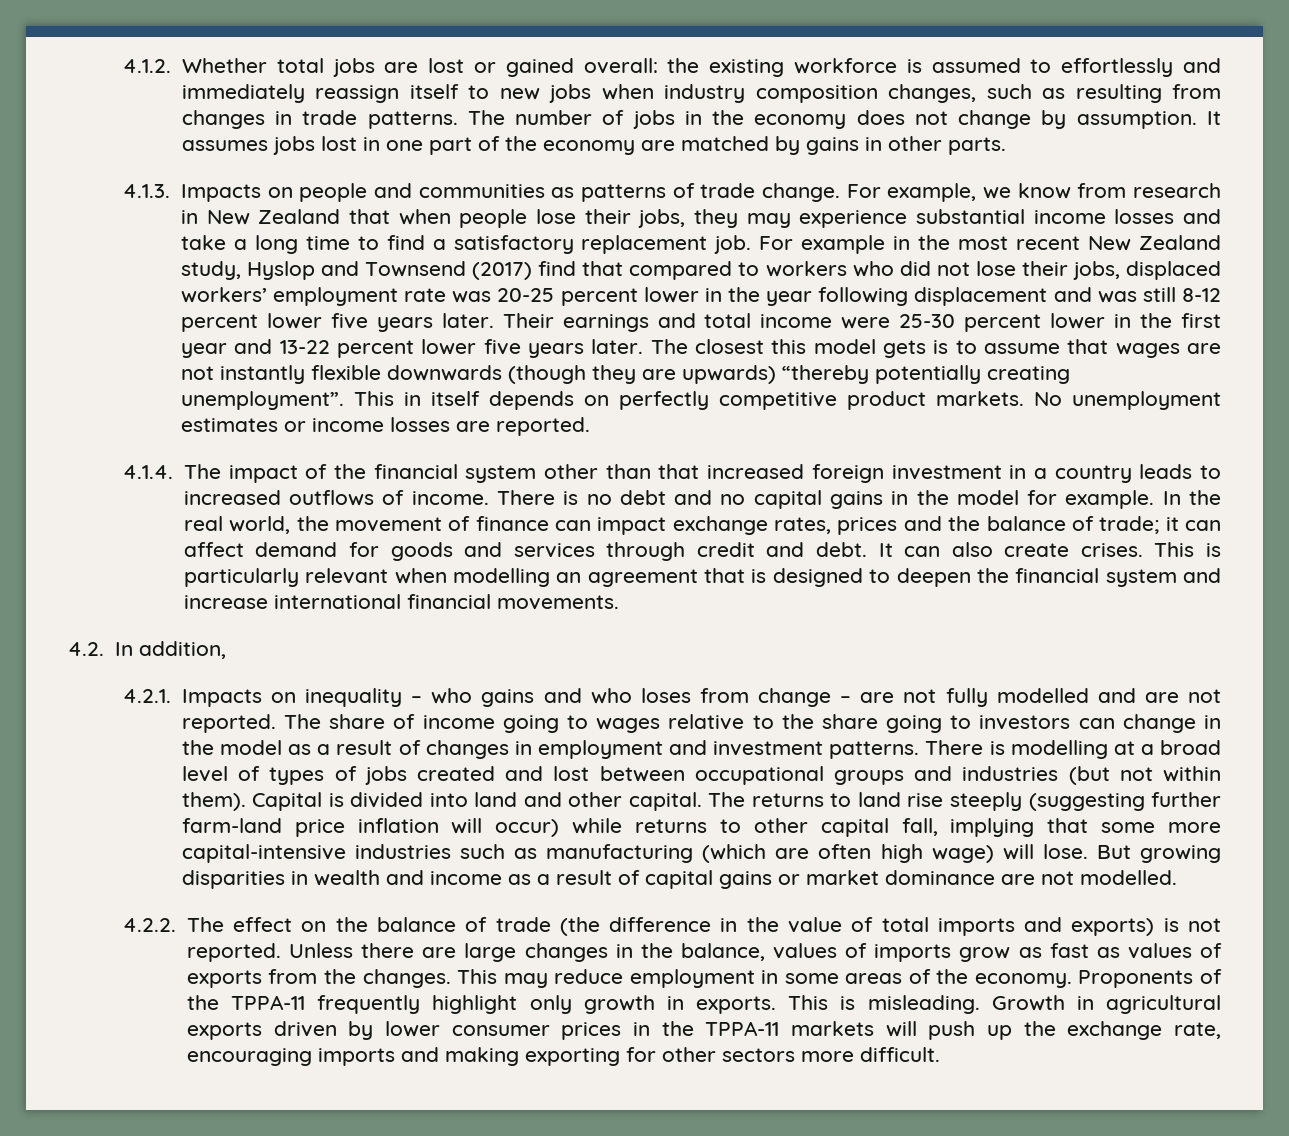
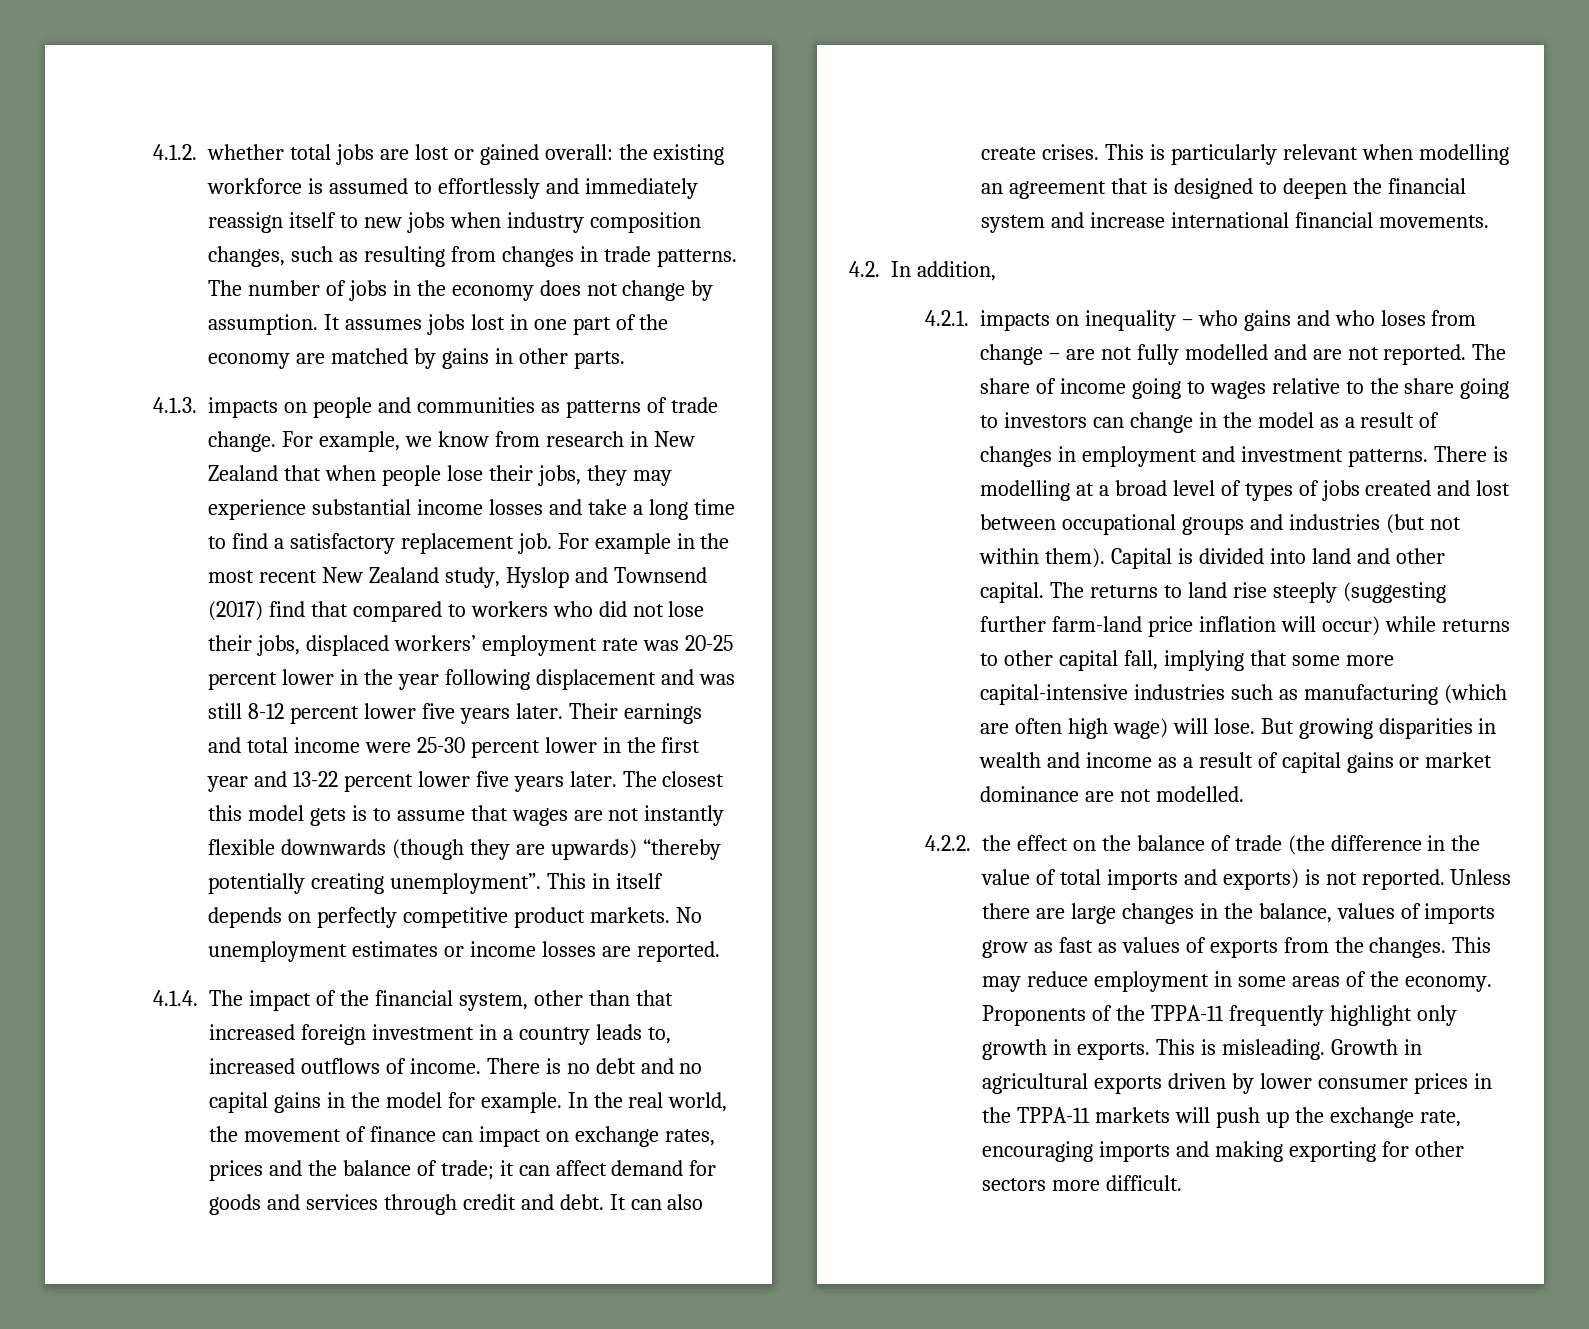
[181,58,267,73] Whether -> [206,144,284,160] whether
[180,184,261,202] Impacts -> [207,397,278,418] impacts
[465,465,537,483] system -> [458,993,528,1011] system,
[1200,465,1221,479] to -> [647,1027,671,1044] to,
(667, 526) none -> [545,1131,569,1142] on
[181,689,262,707] Impacts -> [979,310,1050,331] impacts
[186,917,224,932] The -> [981,835,1011,851] the

